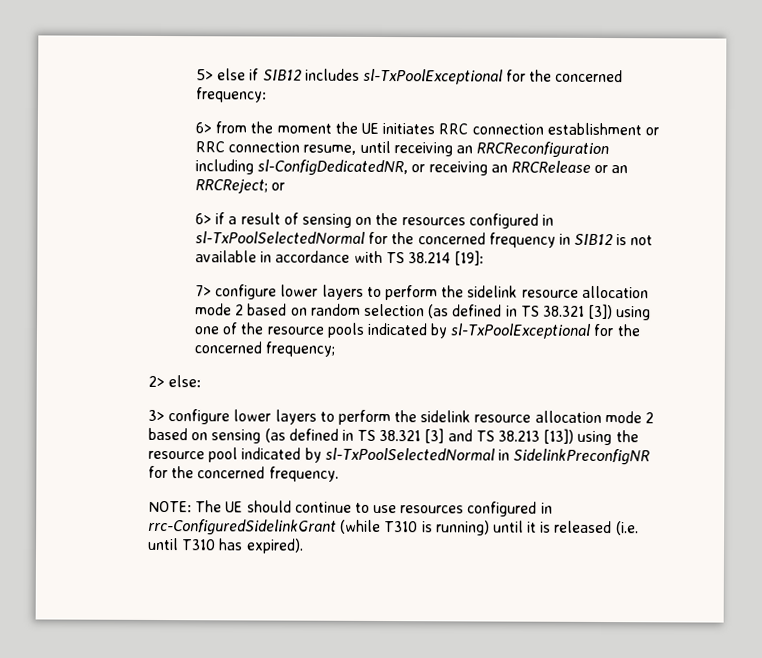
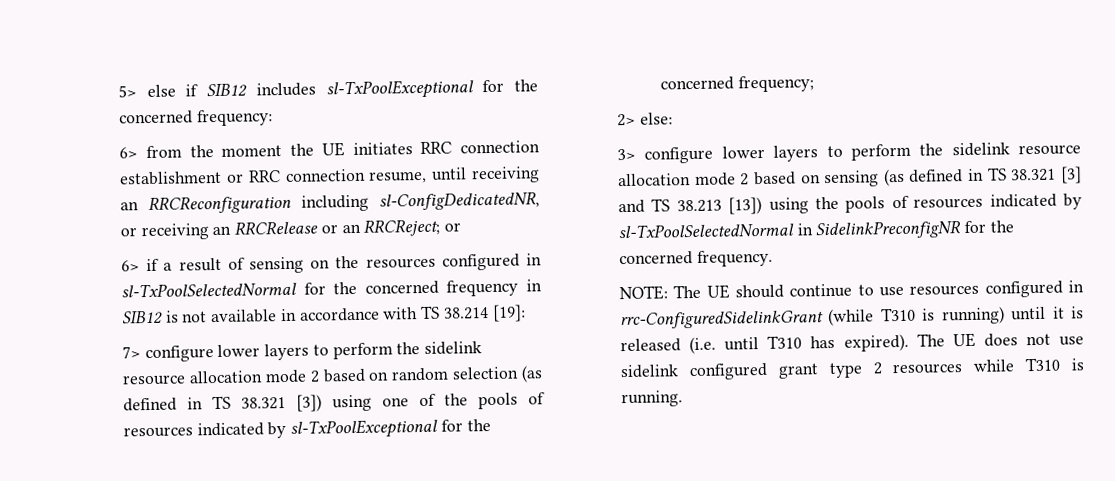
[266,322,365,338] resource pools -> [478,392,545,410] [123,426,194,438] pools of resources
[148,447,239,463] resource pool -> [845,195,984,213] pools of resources
(304, 546) none -> [916,332,1084,348] [620,357,1084,381] [621,390,684,408] The UE does not use sidelink configured grant type 2 resources while T310 is running.

